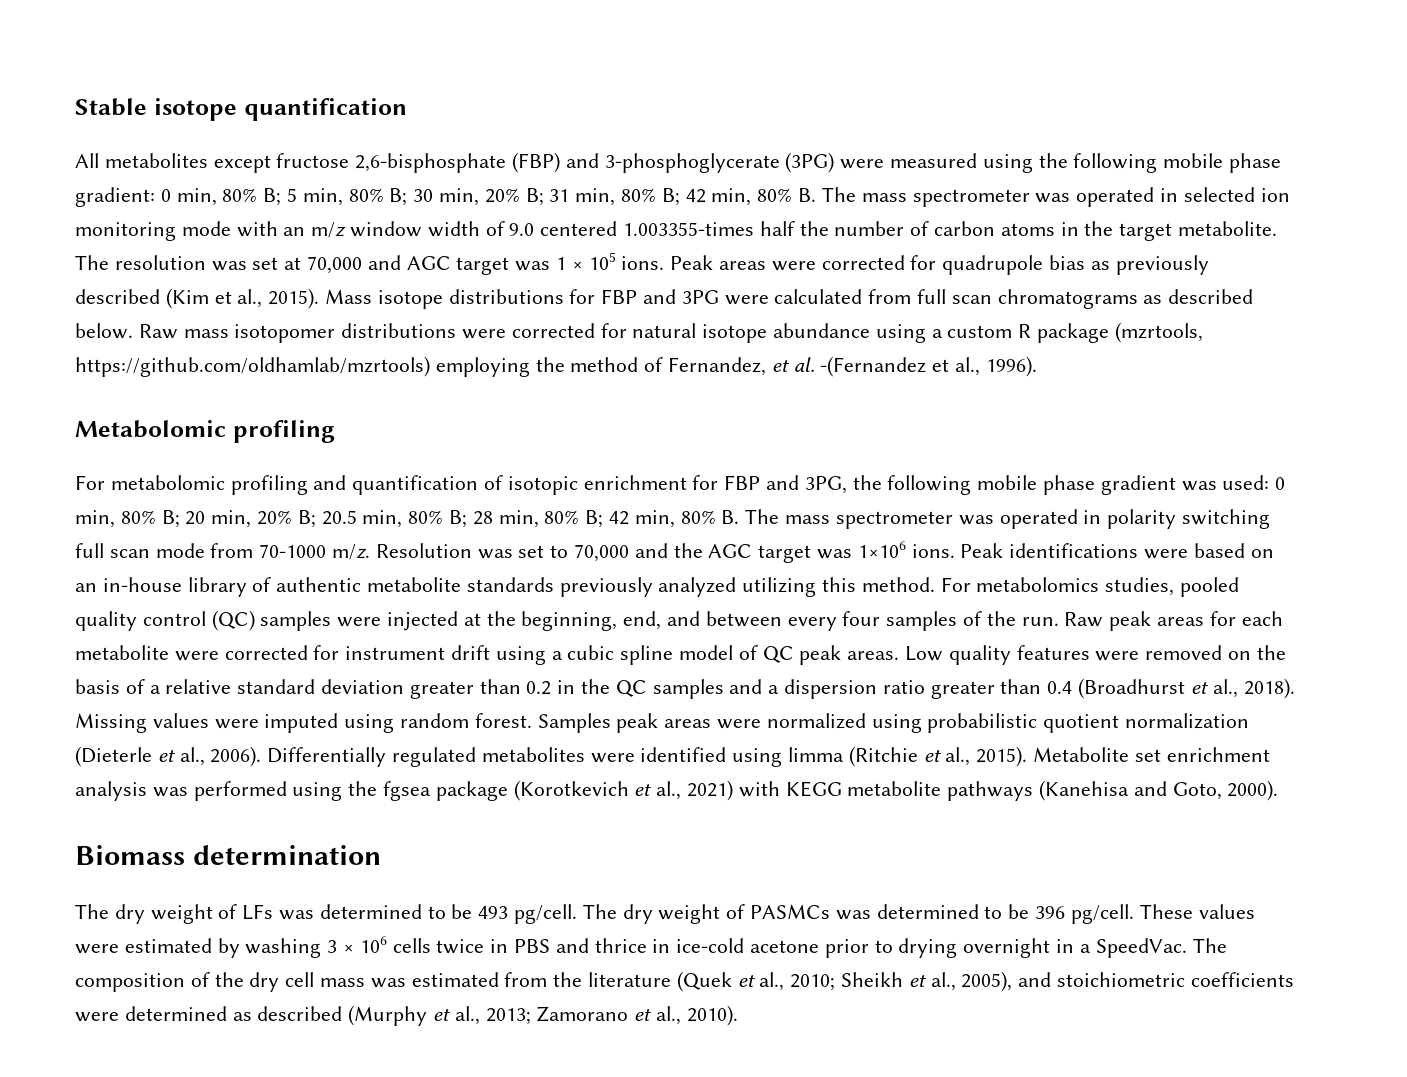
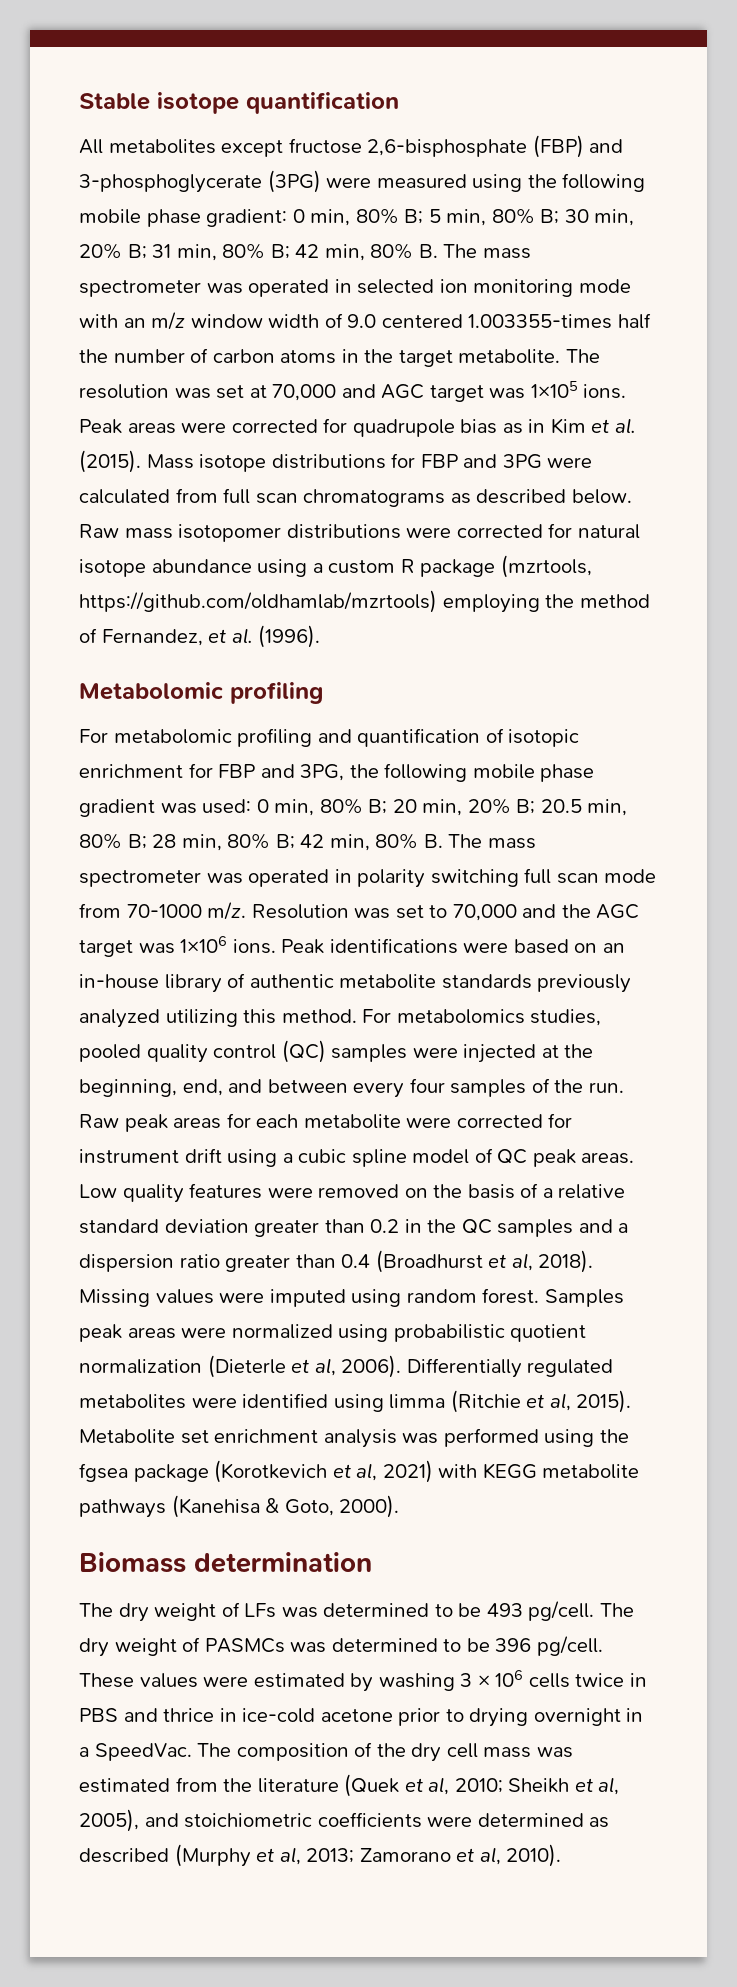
[556,252,616,270] 1 × 105 -> [530,381,578,398] 1×105
[1115,255,1209,275] [75,288,320,309] previously described (Kim et al., 2015). -> [528,418,636,434] [79,450,141,473] in Kim et al. (2015).
[820,356,1037,377] -(Fernandez et al., 1996). -> [258,625,321,648] (1996).
[1212,679,1238,698] al., -> [511,1253,533,1271] al,
[179,747,205,766] al., -> [314,1358,336,1376] al,
[945,747,971,766] al., -> [549,1393,571,1411] al,
[656,781,682,800] al., -> [356,1463,378,1481] al,
[1133,781,1167,796] and -> [265,1498,280,1513] &
[759,972,785,991] al., -> [428,1777,450,1795] al,
[930,972,956,991] al., -> [598,1777,620,1795] al,
[454,1006,480,1025] al., -> [279,1847,301,1865] al,
[656,1006,682,1025] al., -> [479,1847,501,1865] al,

